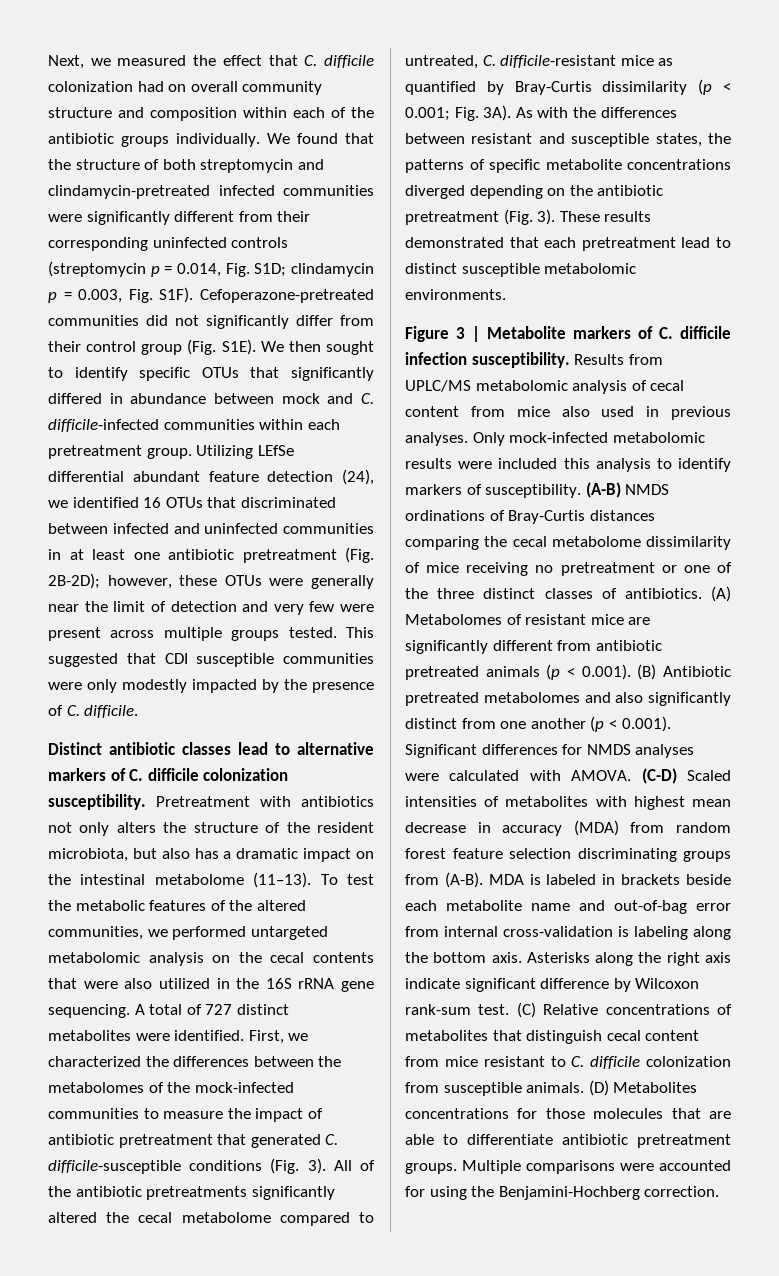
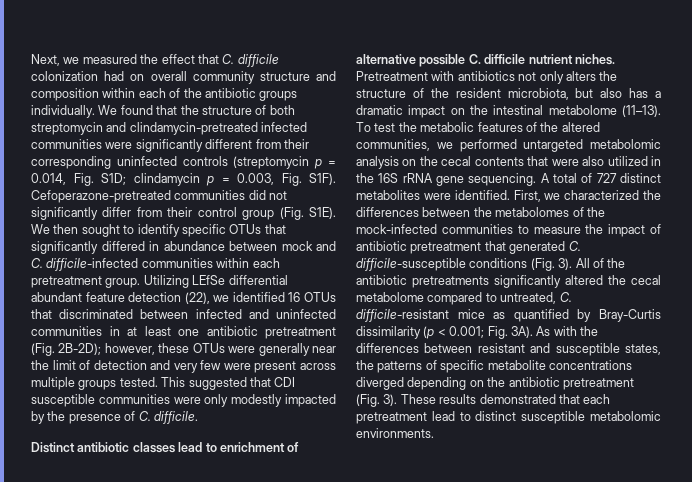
[342,469,374,485] (24), -> [184,292,210,304] (22),
[297,742,374,755] [48,768,289,781] [48,794,146,810] alternative markers of C. difficile colonization susceptibility. -> [219,442,300,452] [356,54,615,67] enrichment of alternative possible C. difficile nutrient niches.
[405,326,731,342] [405,352,663,368] [405,380,685,394] [405,406,731,420] [405,432,705,446] [405,458,731,472] [405,482,670,498] [405,510,655,524] [405,536,731,550] [405,562,732,576] [405,586,731,602] [405,614,651,625] [405,640,662,654] [405,664,731,680] [405,692,731,706] [405,716,671,732] [405,744,695,758] [405,768,731,784] [405,796,731,810] [405,820,731,836] [405,848,731,862] [405,872,731,888] [405,900,731,914] [405,926,731,940] [405,952,731,966] [405,978,700,992] [405,1002,732,1018] [405,1030,700,1044] [405,1056,731,1069] [405,1080,698,1096] [405,1108,731,1119] [405,1134,731,1148] [405,1160,731,1174] [405,1186,720,1200] // Figure 3 | Metabolite markers of C. difficile infection susceptibility. Results from UPLC/MS metabolomic analysis of cecal content from mice also used in previous analyses. Only mock-infected metabolomic results were included this analysis to identify markers of susceptibility. (A-B) NMDS ordinations of Bray-Curtis distances comparing the cecal metabolome dissimilarity of mice receiving no pretreatment or one of the three distinct classes of antibiotics. (A) Metabolomes of resistant mice are significantly different from antibiotic pretreated animals (p < 0.001). (B) Antibiotic pretreated metabolomes and also significantly distinct from one another (p < 0.001). Significant differences for NMDS analyses were calculated with AMOVA. (C-D) Scaled intensities of metabolites with highest mean decrease in accuracy (MDA) from random forest feature selection discriminating groups from (A-B). MDA is labeled in brackets beside each metabolite name and out-of-bag error from internal cross-validation is labeling along the bottom axis. Asterisks along the right axis indicate significant difference by Wilcoxon rank-sum test. (C) Relative concentrations of metabolites that distinguish cecal content from mice resistant to C. difficile colonization from susceptible animals. (D) Metabolites concentrations for those molecules that are able to differentiate antibiotic pretreatment groups. Multiple comparisons were accounted for using the Benjamini-Hochberg correction. -> (434, 433) none

